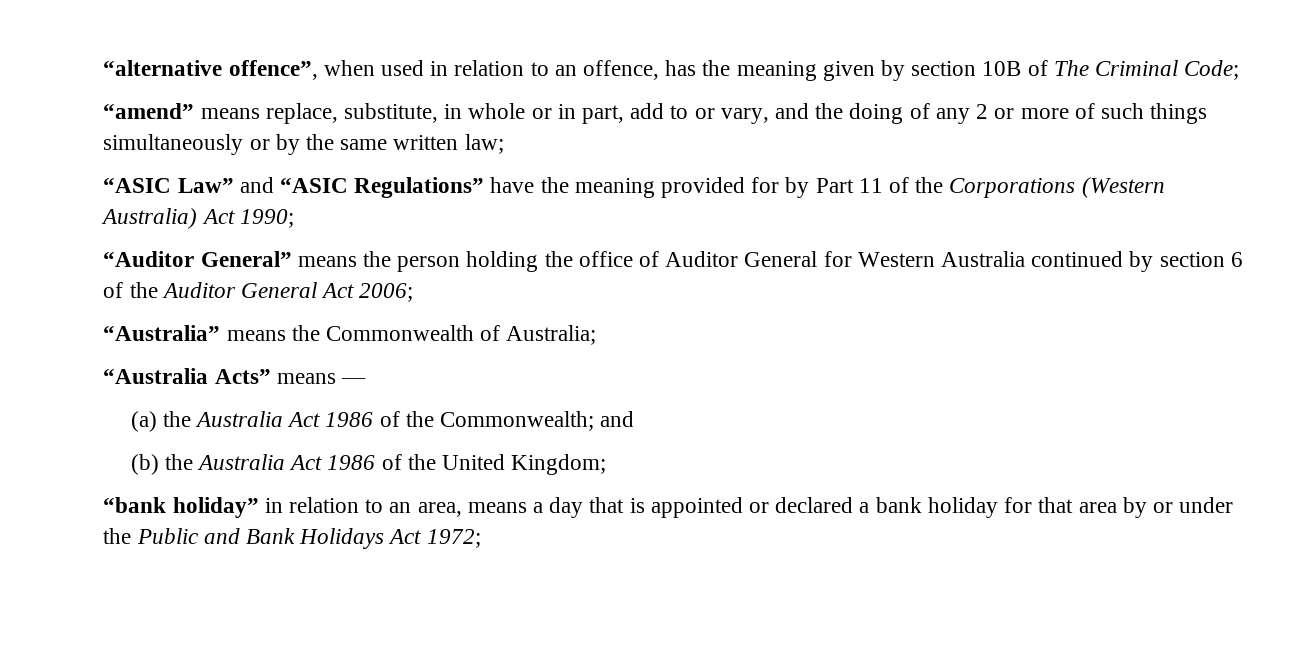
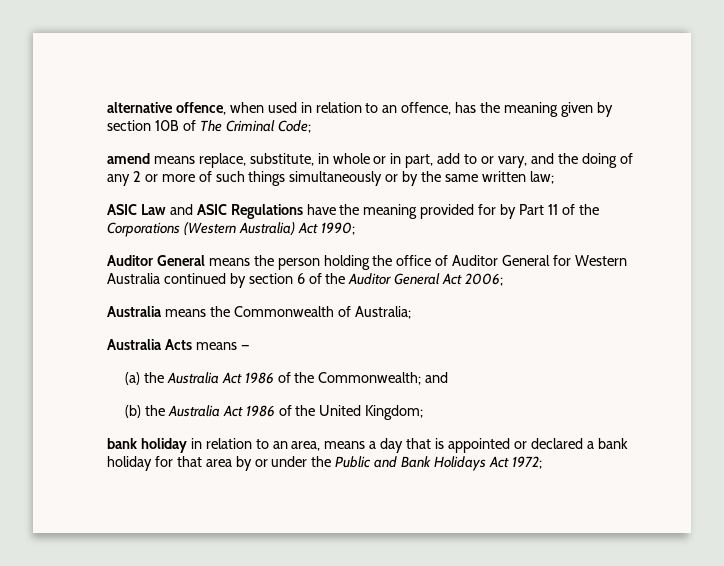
[103,60,318,80] “alternative offence”, -> [106,102,226,115] alternative offence,
[103,103,195,119] “amend” -> [106,153,150,164] amend
[103,177,485,198] “ASIC Law” and “ASIC Regulations” -> [106,204,303,219] ASIC Law and ASIC Regulations
[103,251,292,267] “Auditor General” -> [106,255,205,266] Auditor General
[103,325,221,341] “Australia” -> [106,306,162,317] Australia
[103,368,271,384] “Australia Acts” -> [106,339,192,350] Australia Acts
[103,497,259,518] “bank holiday” -> [106,438,187,453] bank holiday

